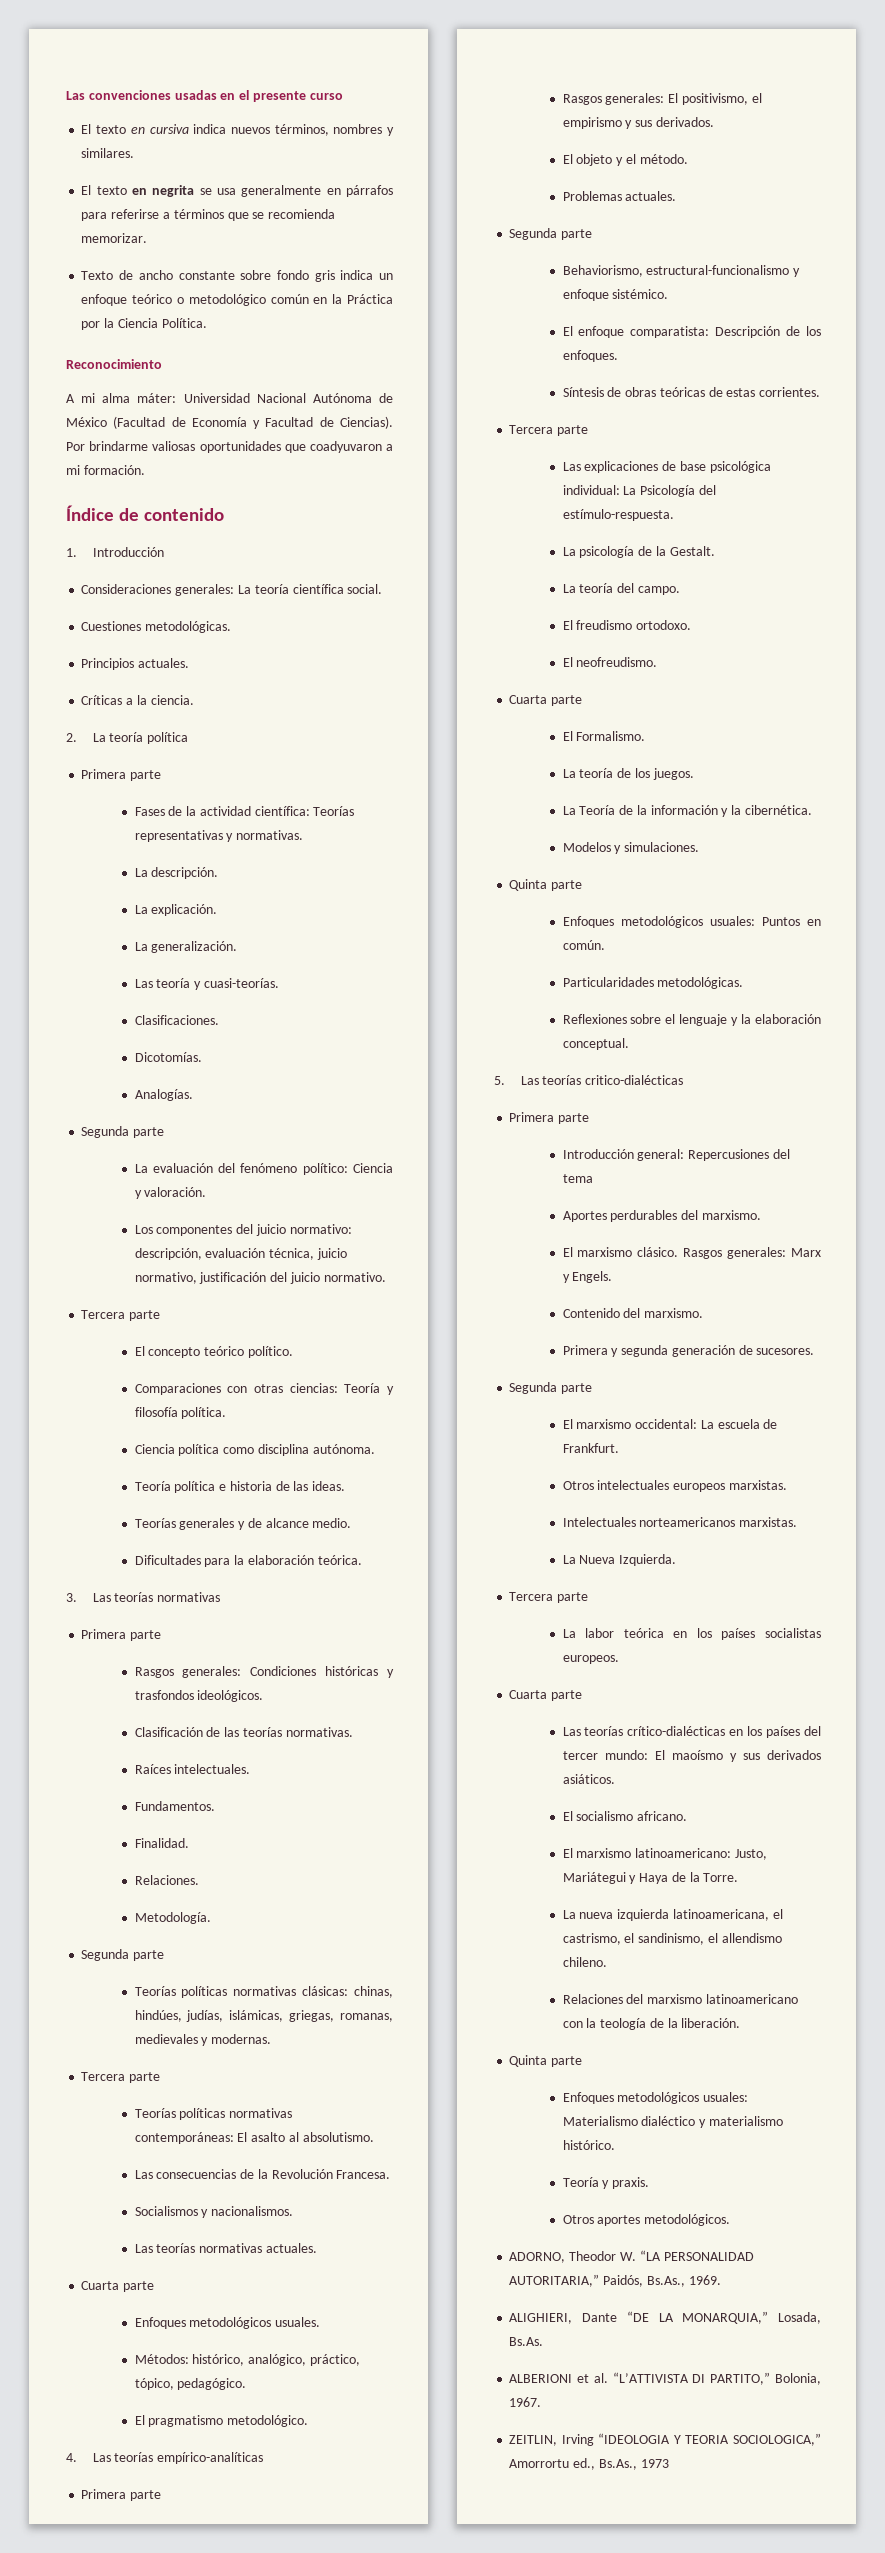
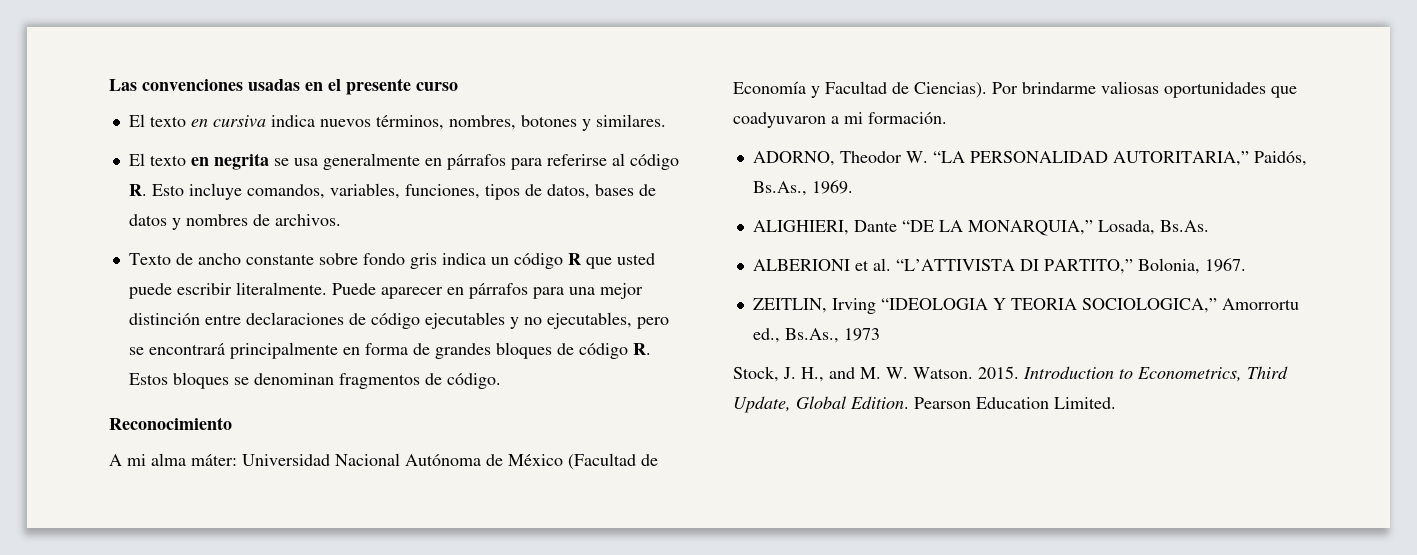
[333,124,383,134] nombres -> [448,115,577,130] nombres, botones
[162,209,336,221] [81,233,148,243] a términos que se recomienda memorizar. -> [611,153,679,170] [128,183,656,200] [128,214,341,230] al código R. Esto incluye comandos, variables, funciones, tipos de datos, bases de datos y nombres de archivos.
[81,294,394,306] [81,318,207,330] enfoque teórico o metodológico común en la Práctica por la Ciencia Política. -> [513,253,655,269] [128,282,643,299] [128,312,669,329] [128,342,651,359] [128,372,501,389] código R que usted puede escribir literalmente. Puede aparecer en párrafos para una mejor distinción entre declaraciones de código ejecutables y no ejecutables, pero se encontrará principalmente en forma de grandes bloques de código R. Estos bloques se denominan fragmentos de código.
[66,505,225,521] [66,547,164,557] [81,584,383,596] [81,621,232,633] [81,658,190,670] [81,695,194,705] [66,732,189,744] [81,769,162,781] [134,806,355,816] [134,830,304,842] [134,867,219,879] [134,904,218,916] [134,941,238,953] [134,978,279,990] [134,1015,219,1025] [134,1052,202,1062] [134,1089,193,1101] [81,1126,165,1138] [134,1163,393,1175] [134,1187,207,1199] [134,1224,352,1236] [134,1248,347,1260] [134,1272,386,1284] [81,1310,161,1321] [134,1346,293,1358] [134,1383,394,1395] [134,1407,227,1419] [134,1444,375,1456] [134,1481,346,1493] [134,1518,352,1530] [134,1555,362,1567] [66,1592,221,1602] [81,1629,162,1641] [134,1666,394,1678] [134,1690,264,1702] [134,1727,353,1737] [134,1764,251,1774] [134,1801,215,1811] [134,1838,189,1848] [134,1875,199,1885] [134,1912,211,1924] [81,1949,165,1961] [134,1986,393,1998] [134,2010,393,2022] [134,2034,272,2046] [81,2072,161,2083] [134,2108,293,2120] [134,2132,374,2144] [134,2169,391,2179] [134,2206,294,2218] [134,2243,317,2253] [81,2281,155,2292] [134,2317,321,2329] [134,2354,360,2366] [134,2378,247,2390] [134,2415,309,2427] [66,2452,264,2464] [81,2489,162,2501] [562,93,762,105] [562,117,714,129] [562,154,688,166] [562,191,677,201] [509,228,593,240] [562,265,801,277] [562,289,669,301] [562,326,821,338] [562,350,618,362] [562,387,821,397] [509,425,589,436] [562,461,771,473] [562,485,716,497] [562,509,674,521] [562,546,715,558] [562,583,680,595] [562,620,692,630] [562,657,658,667] [509,695,583,706] [562,731,646,741] [562,768,694,780] [562,805,813,817] [562,842,700,854] [509,879,583,891] [562,916,821,928] [562,940,605,950] [562,977,744,989] [562,1014,821,1026] [562,1038,629,1050] [494,1075,684,1085] [509,1112,590,1124] [562,1149,790,1161] [562,1174,593,1183] [562,1210,761,1222] [562,1247,821,1259] [562,1271,613,1283] [562,1308,704,1318] [562,1345,815,1357] [509,1382,593,1394] [562,1419,778,1429] [562,1443,619,1453] [562,1480,787,1492] [562,1517,798,1527] [562,1554,677,1566] [509,1592,589,1603] [562,1628,821,1640] [562,1655,619,1664] [509,1690,583,1701] [562,1726,821,1738] [562,1750,821,1762] [562,1774,615,1784] [562,1811,688,1821] [562,1848,767,1860] [562,1872,739,1884] [562,1909,783,1921] [562,1933,782,1945] [562,1957,607,1967] [562,1994,798,2004] [562,2018,741,2030] [509,2055,583,2067] [562,2092,749,2104] [562,2116,783,2128] [562,2140,615,2150] [562,2177,650,2189] [562,2214,731,2226] // Índice de contenido // 1. Introducción // Consideraciones generales: La teoría científica social. // Cuestiones metodológicas. // Principios actuales. // Críticas a la ciencia. // 2. La teoría política // Primera parte // Fases de la actividad científica: Teorías representativas y normativas. // La descripción. // La explicación. // La generalización. // Las teoría y cuasi-teorías. // Clasificaciones. // Dicotomías. // Analogías. // Segunda parte // La evaluación del fenómeno político: Ciencia y valoración. // Los componentes del juicio normativo: descripción, evaluación técnica, juicio normativo, justificación del juicio normativo. // Tercera parte // El concepto teórico político. // Comparaciones con otras ciencias: Teoría y filosofía política. // Ciencia política como disciplina autónoma. // Teoría política e historia de las ideas. // Teorías generales y de alcance medio. // Dificultades para la elaboración teórica. // 3. Las teorías normativas // Primera parte // Rasgos generales: Condiciones históricas y trasfondos ideológicos. // Clasificación de las teorías normativas. // Raíces intelectuales. // Fundamentos. // Finalidad. // Relaciones. // Metodología. // Segunda parte // Teorías políticas normativas clásicas: chinas, hindúes, judías, islámicas, griegas, romanas, medievales y modernas. // Tercera parte // Teorías políticas normativas contemporáneas: El asalto al absolutismo. // Las consecuencias de la Revolución Francesa. // Socialismos y nacionalismos. // Las teorías normativas actuales. // Cuarta parte // Enfoques metodológicos usuales. // Métodos: histórico, analógico, práctico, tópico, pedagógico. // El pragmatismo metodológico. // 4. Las teorías empírico-analíticas // Primera parte // Rasgos generales: El positivismo, el empirismo y sus derivados. // El objeto y el método. // Problemas actuales. // Segunda parte // Behaviorismo, estructural-funcionalismo y enfoque sistémico. // El enfoque comparatista: Descripción de los enfoques. // Síntesis de obras teóricas de estas corrientes. // Tercera parte // Las explicaciones de base psicológica individual: La Psicología del estímulo-respuesta. // La psicología de la Gestalt. // La teoría del campo. // El freudismo ortodoxo. // El neofreudismo. // Cuarta parte // El Formalismo. // La teoría de los juegos. // La Teoría de la información y la cibernética. // Modelos y simulaciones. // Quinta parte // Enfoques metodológicos usuales: Puntos en común. // Particularidades metodológicas. // Reflexiones sobre el lenguaje y la elaboración conceptual. // 5. Las teorías critico-dialécticas // Primera parte // Introducción general: Repercusiones del tema // Aportes perdurables del marxismo. // El marxismo clásico. Rasgos generales: Marx y Engels. // Contenido del marxismo. // Primera y segunda generación de sucesores. // Segunda parte // El marxismo occidental: La escuela de Frankfurt. // Otros intelectuales europeos marxistas. // Intelectuales norteamericanos marxistas. // La Nueva Izquierda. // Tercera parte // La labor teórica en los países socialistas europeos. // Cuarta parte // Las teorías crítico-dialécticas en los países del tercer mundo: El maoísmo y sus derivados asiáticos. // El socialismo africano. // El marxismo latinoamericano: Justo, Mariátegui y Haya de la Torre. // La nueva izquierda latinoamericana, el castrismo, el sandinismo, el allendismo chileno. // Relaciones del marxismo latinoamericano con la teología de la liberación. // Quinta parte // Enfoques metodológicos usuales: Materialismo dialéctico y materialismo histórico. // Teoría y praxis. // Otros aportes metodológicos. -> (947, 118) none
(669, 2463) none -> [733,366,1288,382] [733,396,1116,413] // Stock, J. H., and M. W. Watson. 2015. Introduction to Econometrics, Third Update, Global Edition. Pearson Education Limited.

